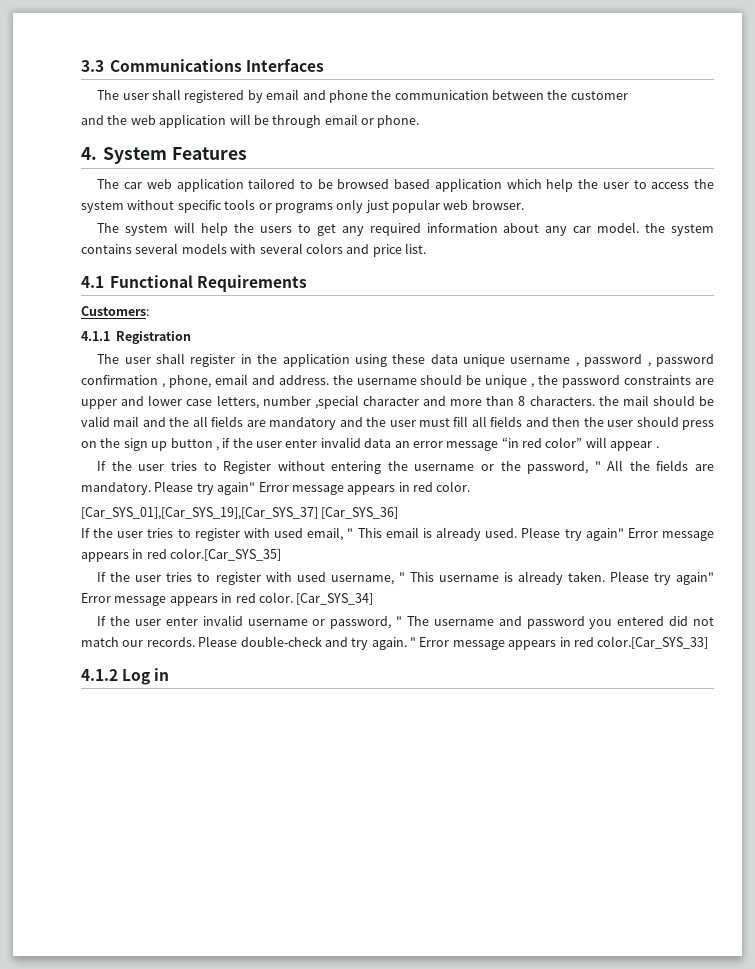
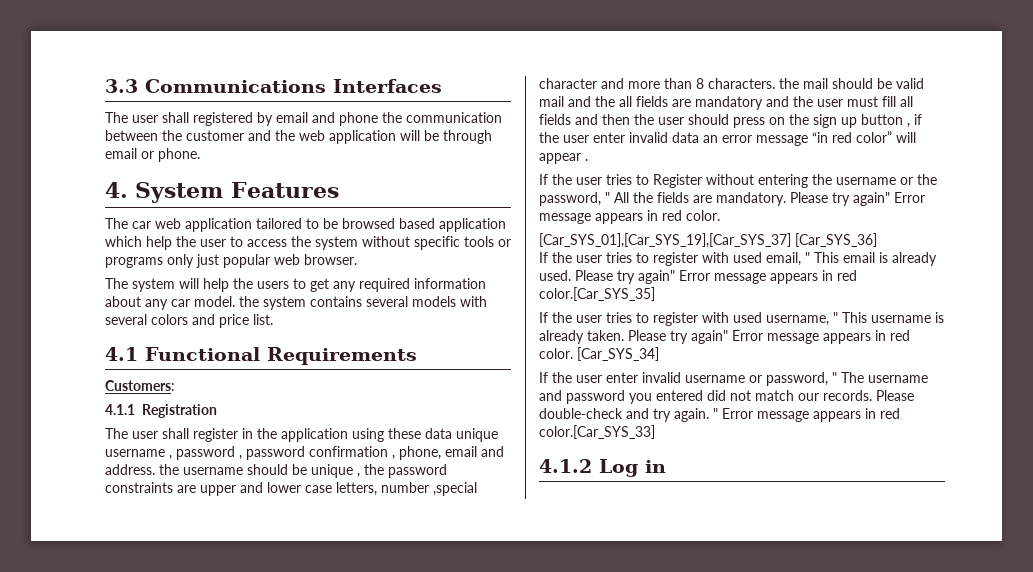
(628, 95) // -> (244, 135) none

